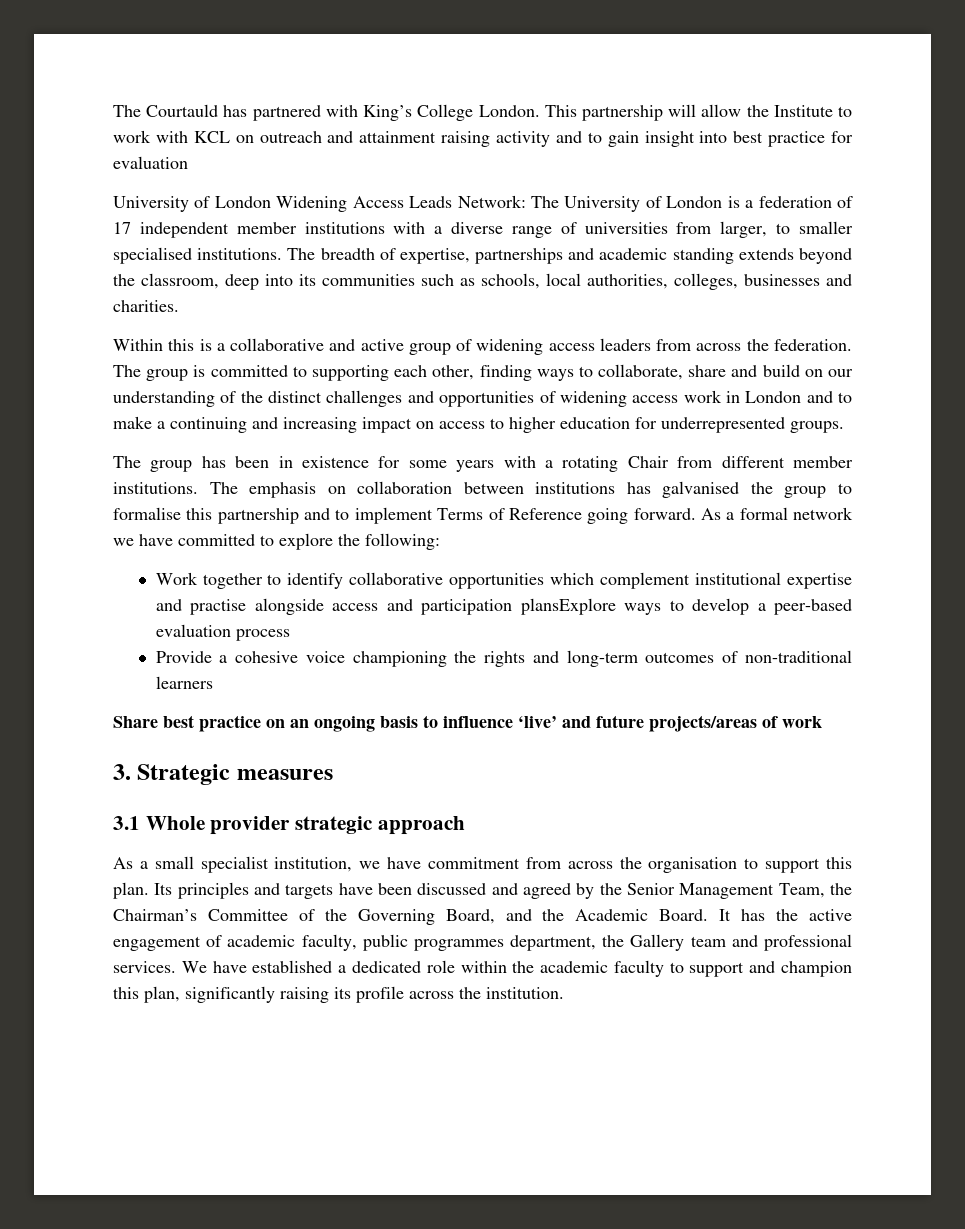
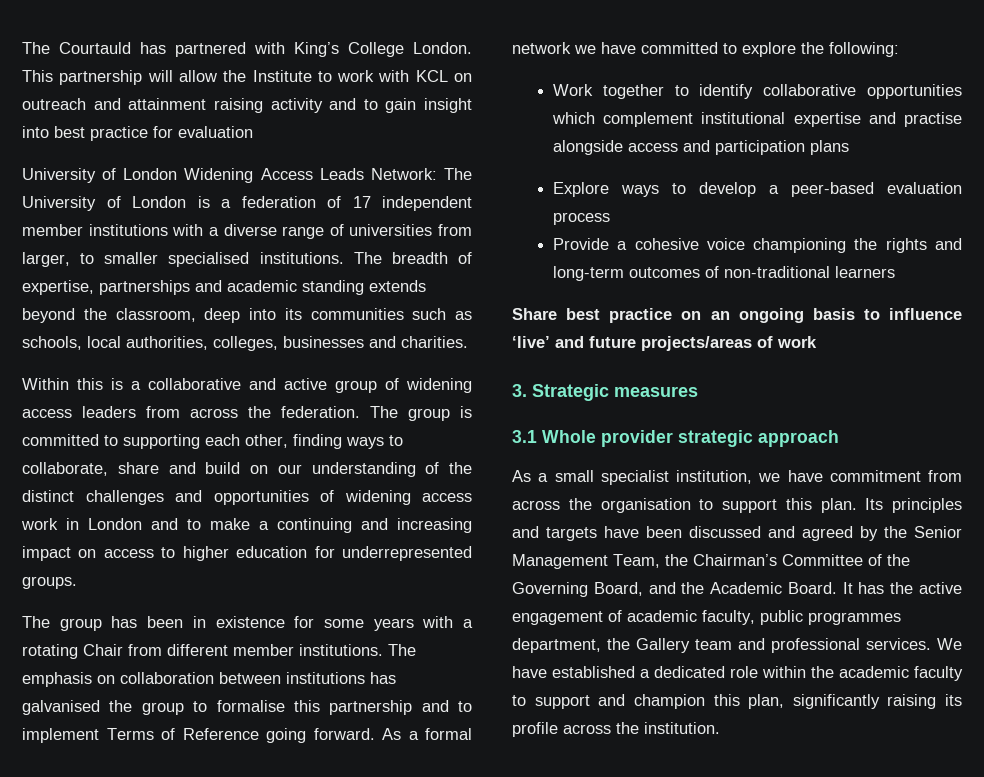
[520,598,616,615] plansExplore -> [810,140,850,155] [553,182,610,197] plans // Explore

